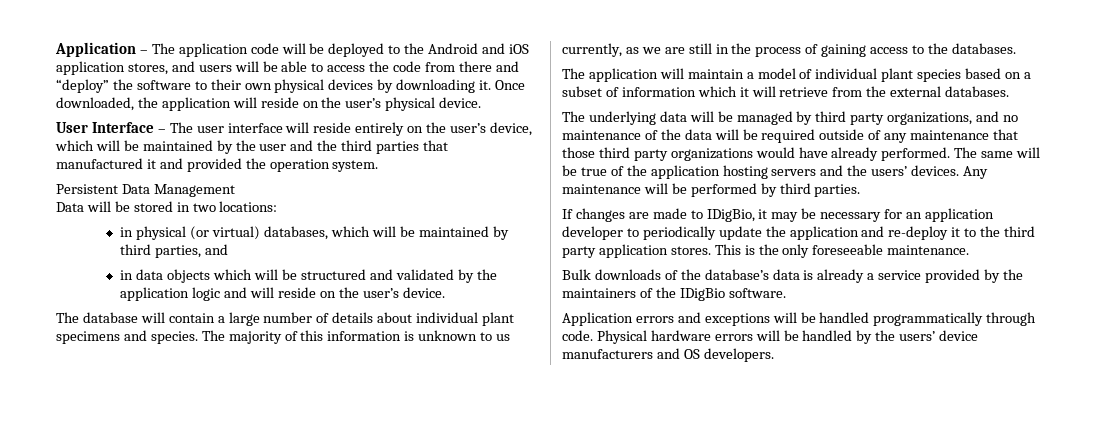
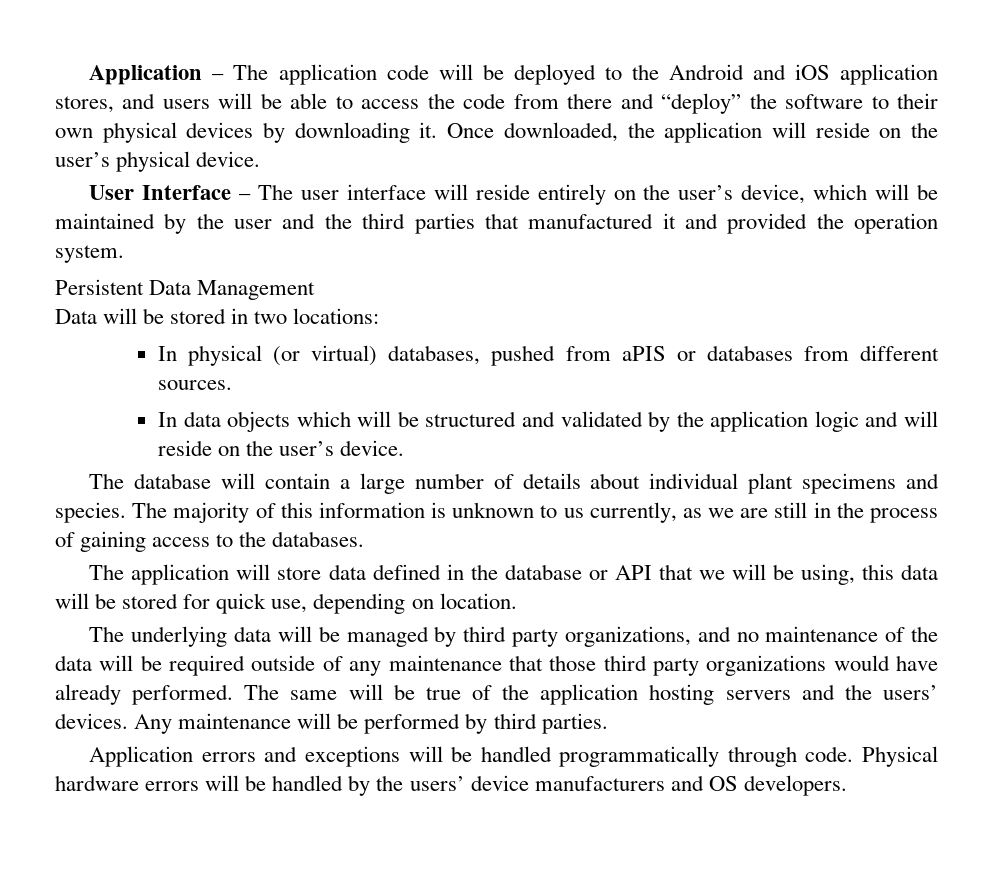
[120,227,134,237] in -> [157,346,177,361] In
[330,226,509,240] [120,244,229,258] [120,270,134,280] which will be maintained by third parties, and // in -> [491,345,939,366] [157,380,232,390] [157,412,177,427] pushed from aPIS or databases from different sources. // In
[687,68,1031,82] [562,86,1010,97] maintain a model of individual plant species based on a subset of information which it will retrieve from the external databases. -> [277,564,938,585] [55,593,517,614] store data defined in the database or API that we will be using, this data will be stored for quick use, depending on location.
[562,208,994,222] [562,226,1036,240] [562,244,970,258] [562,269,1023,283] [562,287,786,301] // If changes are made to IDigBio, it may be necessary for an application developer to periodically update the application and re-deploy it to the third party application stores. This is the only foreseeable maintenance. // Bulk downloads of the database’s data is already a service provided by the maintainers of the IDigBio software. -> (608, 723) none

